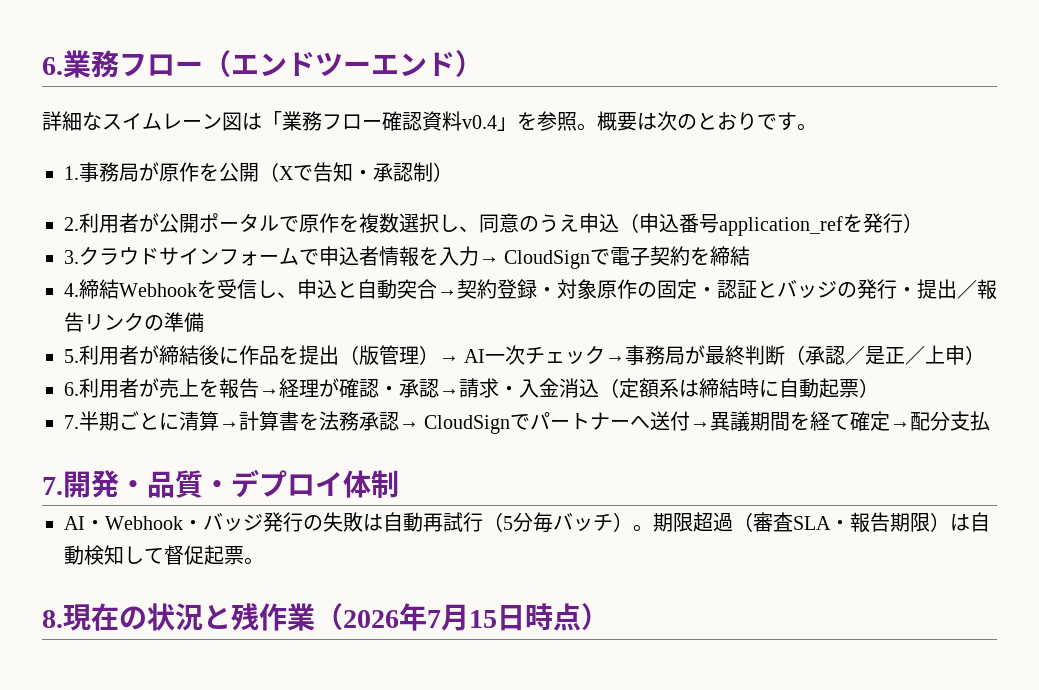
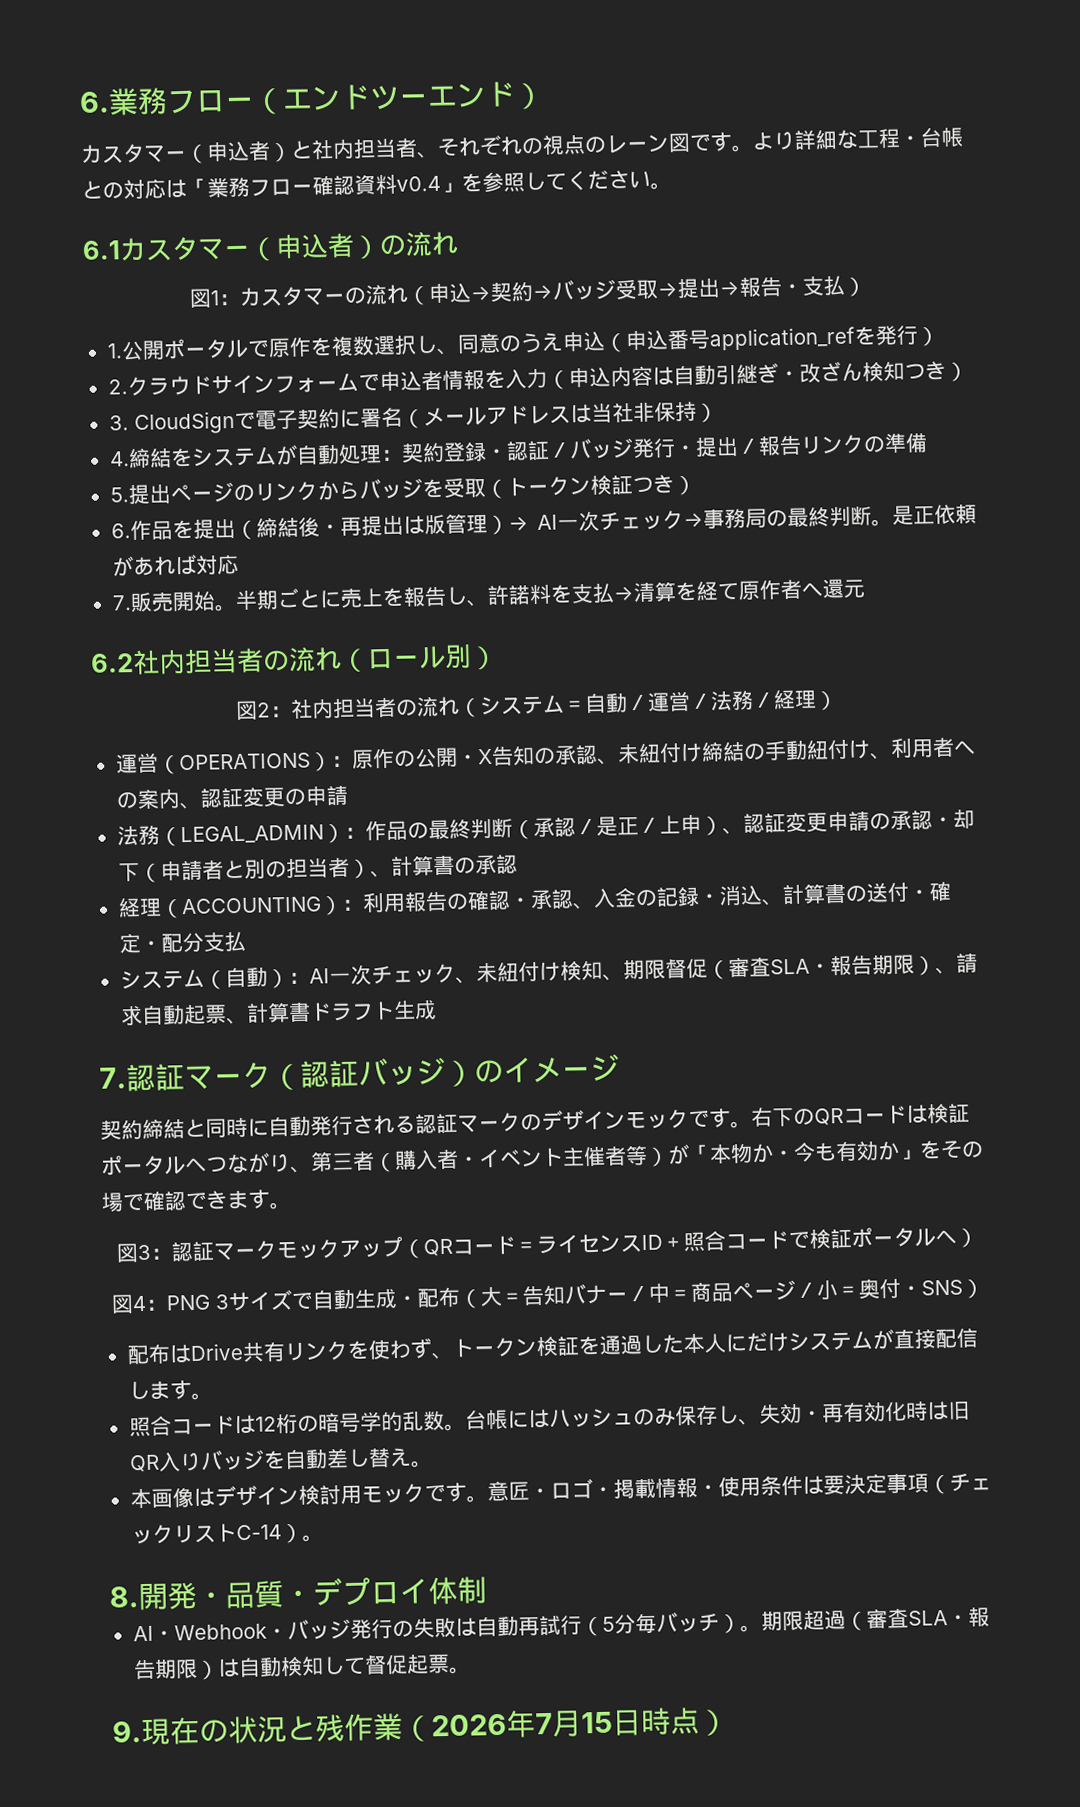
[42,111,242,131] 詳細なスイムレーン図 -> [80,126,964,164] [81,178,166,200] カスタマー（申込者）と社内担当者、それぞれの視点のレーン図です。より詳細な工程・台帳との対応
[577,111,817,131] [64,162,453,182] [64,213,159,233] 。概要は次のとおりです。 // 1.事務局が原作を公開（Xで告知・承認制） // 2.利用者が -> [524,170,672,191] [82,231,459,262] [189,275,866,308] [106,343,123,359] してください。 // 6.1カスタマー（申込者）の流れ // 図1：カスタマーの流れ（申込→契約→バッジ受取→提出→報告・支払） // 1.
[64,250,79,264] 3. -> [107,379,128,395] 2.
[479,246,751,269] [64,279,857,299] → CloudSignで電子契約を締結 // 4.締結Webhookを受信し、申込と自動突合→契約登録・対象原作の固定・認証とバッジの -> [546,360,968,390] [108,400,718,435] [108,438,634,469] （申込内容は自動引継ぎ・改ざん検知つき） // 3. CloudSignで電子契約に署名（メールアドレスは当社非保持） // 4.締結をシステムが自動処理：契約登録・認証／バッジ
[79,345,359,365] 利用者が締結後に作品を提出（ -> [127,474,696,505] [110,515,425,541] 提出ページのリンクからバッジを受取（トークン検証つき） // 6.作品を提出（締結後・再提出は
[685,345,706,364] が -> [766,504,977,528] [111,553,239,577] [111,578,865,613] [90,643,498,676] [234,689,838,721] [114,736,976,775] [115,785,348,810] [116,820,429,847] の最終判断。是正依頼があれば対応 // 7.販売開始。半期ごとに売上を報告し、許諾料を支払→清算を経て原作者へ還元 // 6.2社内担当者の流れ（ロール別） // 図2：社内担当者の流れ（システム＝自動／運営／法務／経理） // 運営（OPERATIONS）：原作の公開・X告知の承認、未紐付け締結の手動紐付け、利用者への案内、認証変更の申請 // 法務（LEGAL_ADMIN）：作品の
[64,378,879,399] [64,411,991,434] [42,477,63,495] // 6.利用者が売上を報告→経理が確認・承認→請求・入金消込（定額系は締結時に自動起票） // 7.半期ごとに清算→計算書を法務承認→ CloudSignでパートナーへ送付→異議期間を経て確定→配分支払 // 7. -> [721,809,975,835] [117,854,518,883] [117,881,952,919] [118,931,246,954] [119,953,978,990] [119,1000,437,1026] [99,1053,620,1092] [100,1102,970,1140] [100,1140,984,1176] [101,1189,292,1213] [115,1227,978,1263] [111,1277,984,1314] [126,1328,978,1365] [127,1380,213,1401] [128,1400,970,1437] [128,1447,433,1473] [129,1473,992,1509] [130,1522,324,1545] [109,1586,139,1608] 、認証変更申請の承認・却下（申請者と別の担当者）、計算書の承認 // 経理（ACCOUNTING）：利用報告の確認・承認、入金の記録・消込、計算書の送付・確定・配分支払 // システム（自動）：AI一次チェック、未紐付け検知、期限督促（審査SLA・報告期限）、請求自動起票、計算書ドラフト生成 // 7.認証マーク（認証バッジ）のイメージ // 契約締結と同時に自動発行される認証マークのデザインモックです。右下のQRコードは検証ポータルへつながり、第三者（購入者・イベント主催者等）が「本物か・今も有効か」をその場で確認できます。 // 図3：認証マークモックアップ（QRコード＝ライセンスID＋照合コードで検証ポータルへ） // 図4：PNG 3サイズで自動生成・配布（大＝告知バナー／中＝商品ページ／小＝奥付・SNS） // 配布はDrive共有リンクを使わず、トークン検証を通過した本人にだけシステムが直接配信します。 // 照合コードは12桁の暗号学的乱数。台帳にはハッシュのみ保存し、失効・再有効化時は旧QR入りバッジを自動差し替え。 // 本画像はデザイン検討用モックです。意匠・ロゴ・掲載情報・使用条件は要決定事項（チェックリストC-14）。 // 8.
[42,610,63,628] 8. -> [112,1720,142,1743] 9.

